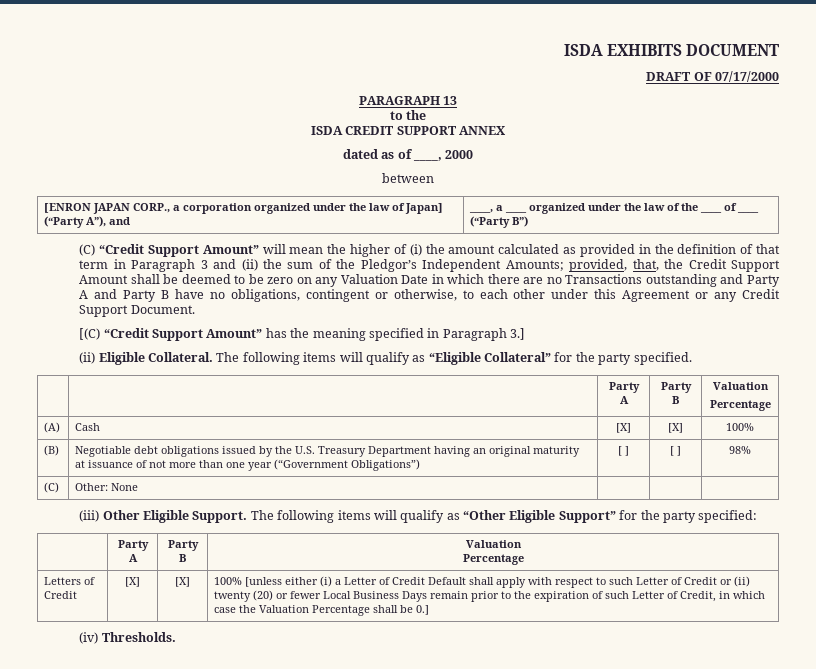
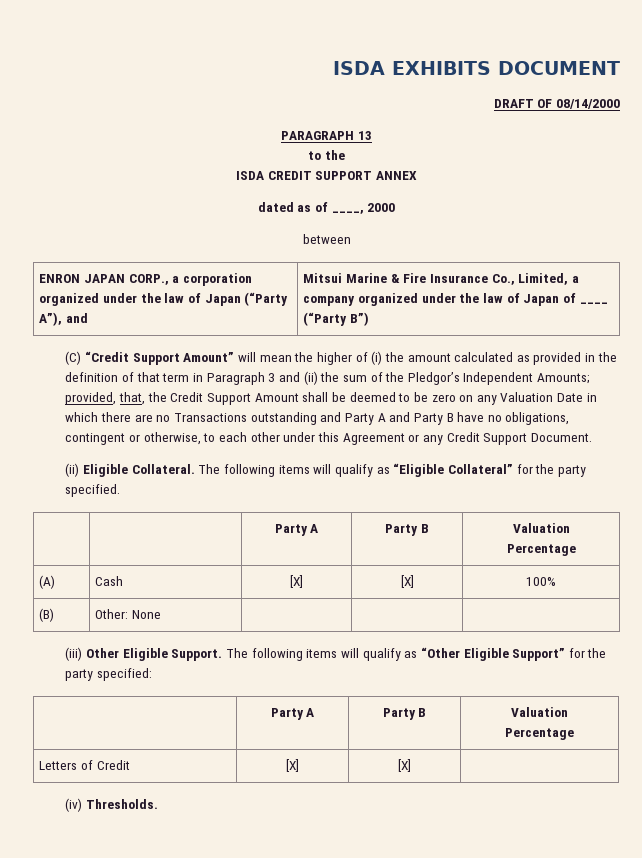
[715,71,779,82] 07/17/2000 -> [556,99,620,109] 08/14/2000
[44,203,92,213] [ENRON -> [39,274,81,283] ENRON
[405,203,444,214] Japan] -> [204,294,241,306] Japan
[469,205,504,213] [505,203,699,214] [700,211,723,213] ____, a ____ organized under the law of the ____ -> [303,273,579,285] [303,293,560,306] Mitsui Marine & Fire Insurance Co., Limited, a company organized under the law of Japan
[79,328,526,341] // [(C) “Credit Support Amount” has the meaning specified in Paragraph 3.] -> (592, 437) none
[75,446,581,457] [75,459,421,471] [618,446,629,456] [670,446,681,456] [729,446,751,454] [44,482,60,493] | Negotiable debt obligations issued by the U.S. Treasury Department having an original maturity at issuance of not more than one year (“Government Obligations”) | [ ] | [ ] | 98% // (C) -> (55, 615) none
[214,576,751,588] [214,590,766,602] [214,605,430,616] 100% [unless either (i) a Letter of Credit Default shall apply with respect to such Letter of Credit or (ii) twenty (20) or fewer Local Business Days remain prior to the expiration of such Letter of Credit, in which case the Valuation Percentage shall be 0.] -> (411, 765) none

